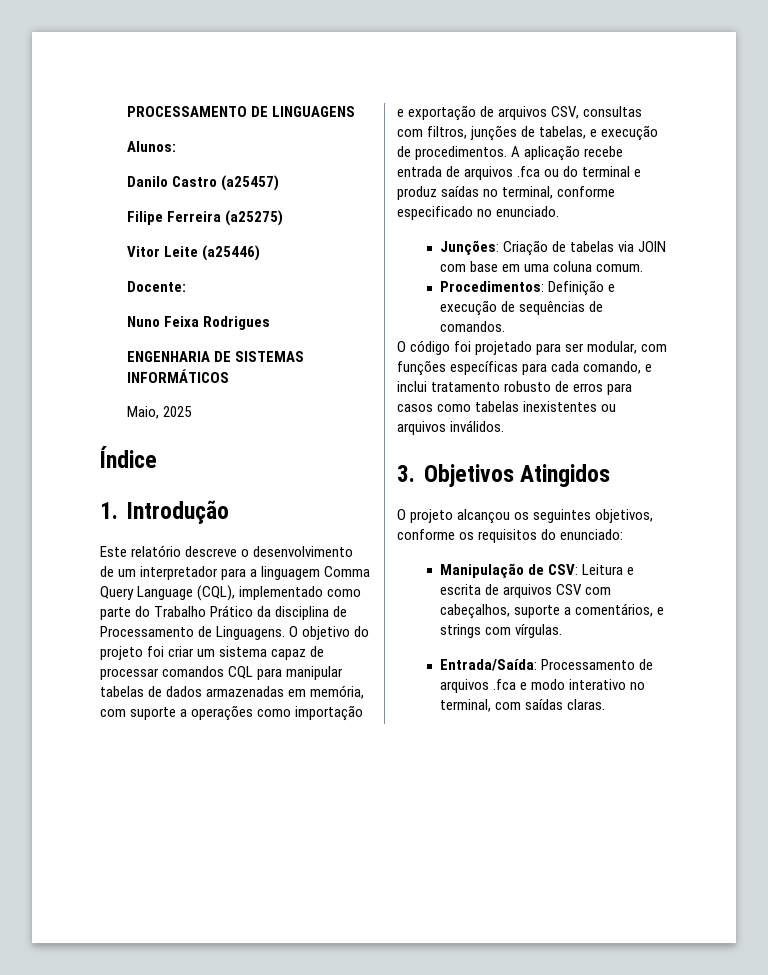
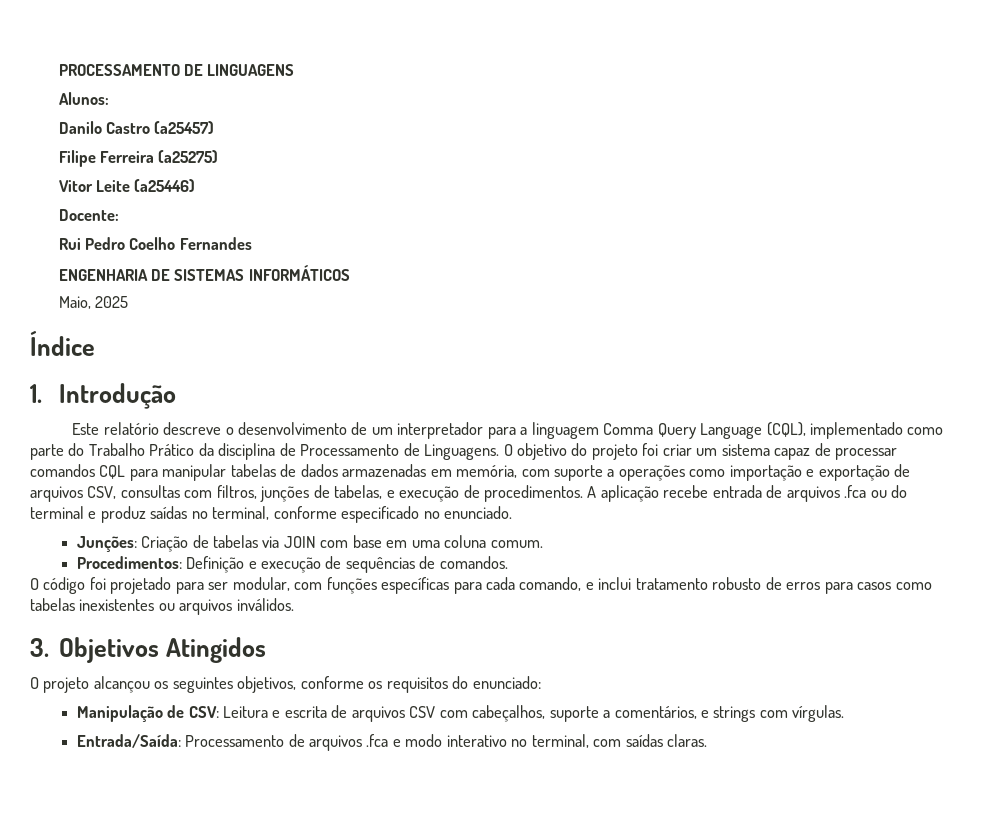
[126,316,270,330] Nuno Feixa Rodrigues -> [58,237,252,250] Rui Pedro Coelho Fernandes

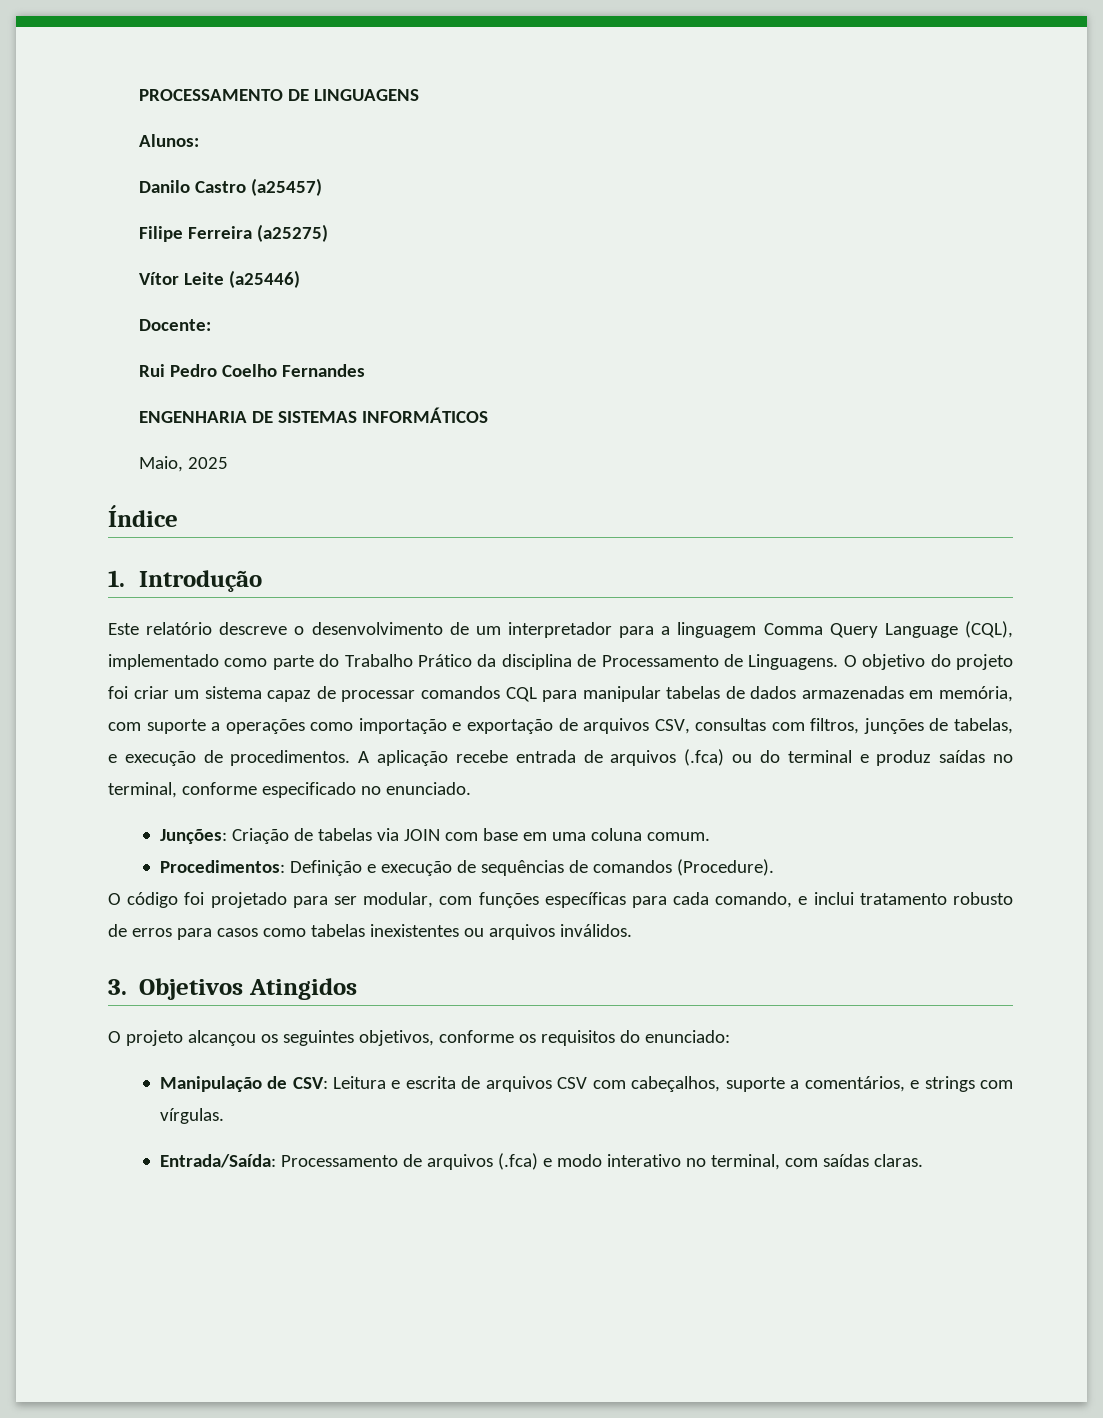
[58,180,93,192] Vitor -> [139,272,180,285] Vítor
[844,485,867,498] .fca -> [684,749,725,766] (.fca)
[439,556,508,569] comandos. -> [592,859,774,876] comandos (Procedure).
[366,734,389,747] .fca -> [497,1153,538,1170] (.fca)

